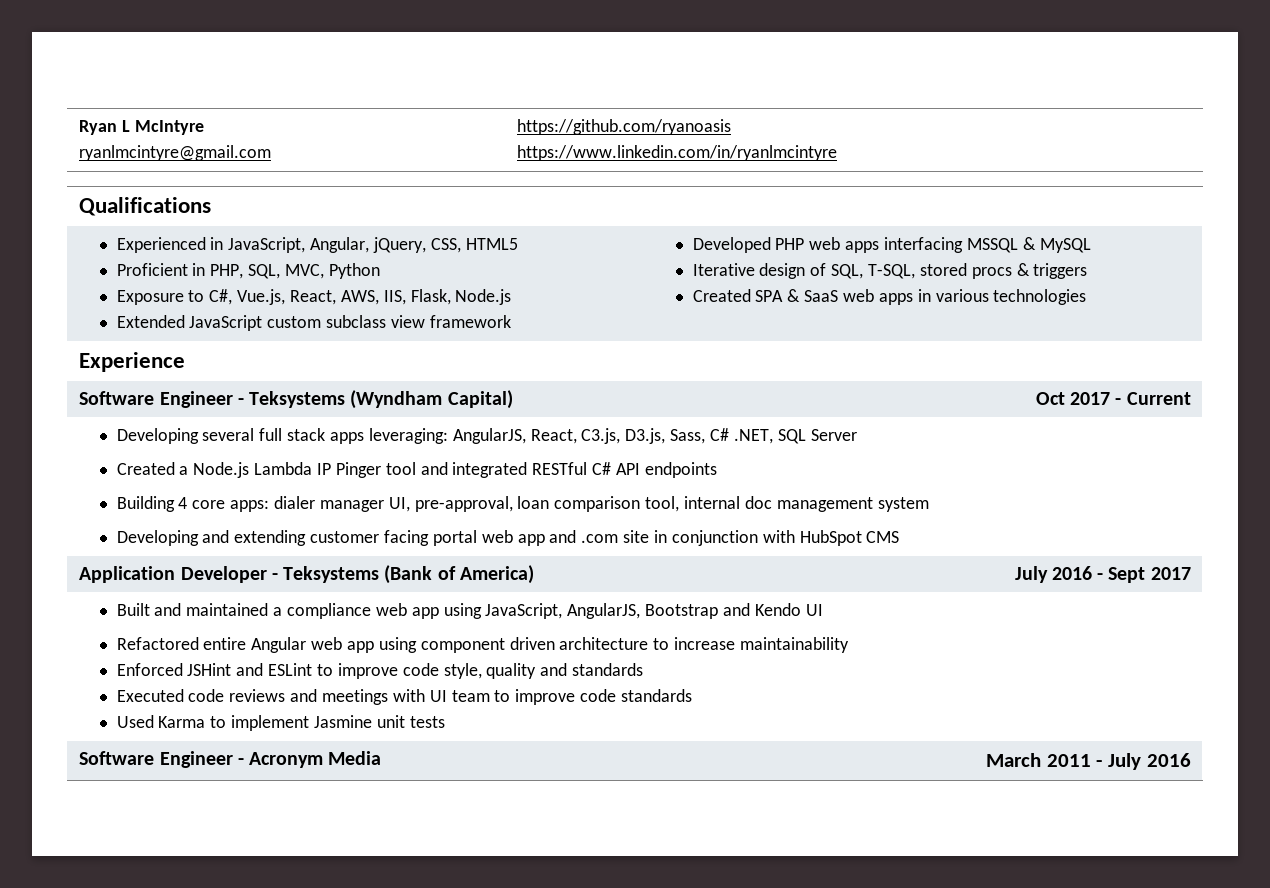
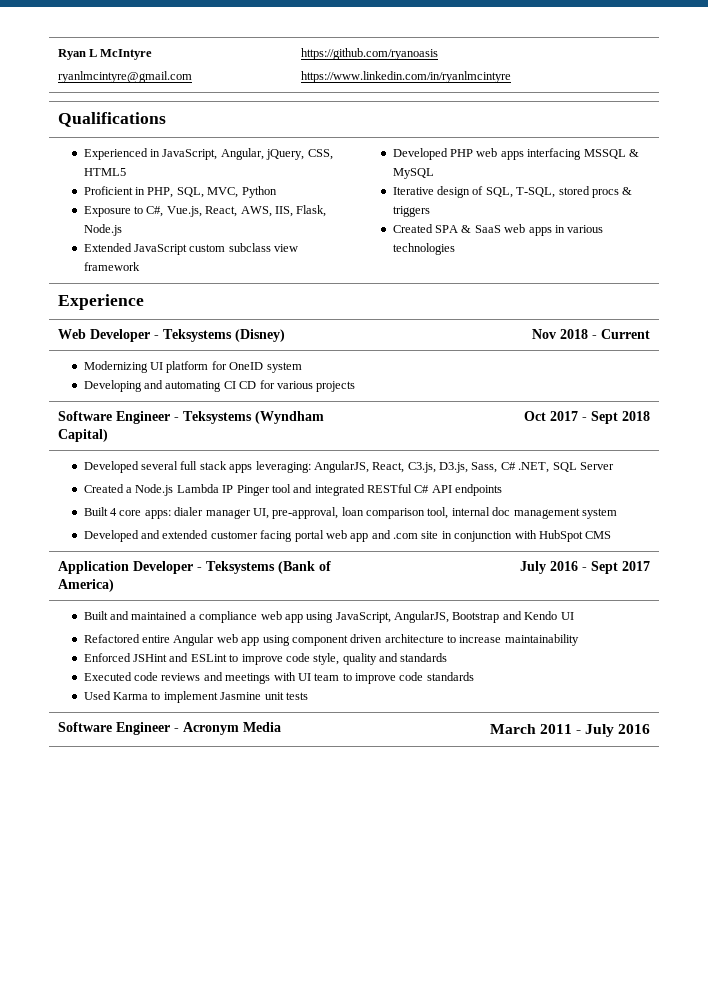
(186, 362) none -> [57,329,285,342] [532,329,651,339] [83,361,302,373] [83,380,356,392] // Web Developer - Teksystems (Disney) | Nov 2018 - Current // Modernizing UI platform for OneID system // Developing and automating CI CD for various projects
[1126,392,1191,405] [116,428,199,444] Current // Developing -> [591,411,651,424] [83,461,139,473] Sept 2018 // Developed
[116,496,175,512] Building -> [83,507,108,516] Built
[116,530,307,546] Developing and extending -> [83,530,209,542] Developed and extended

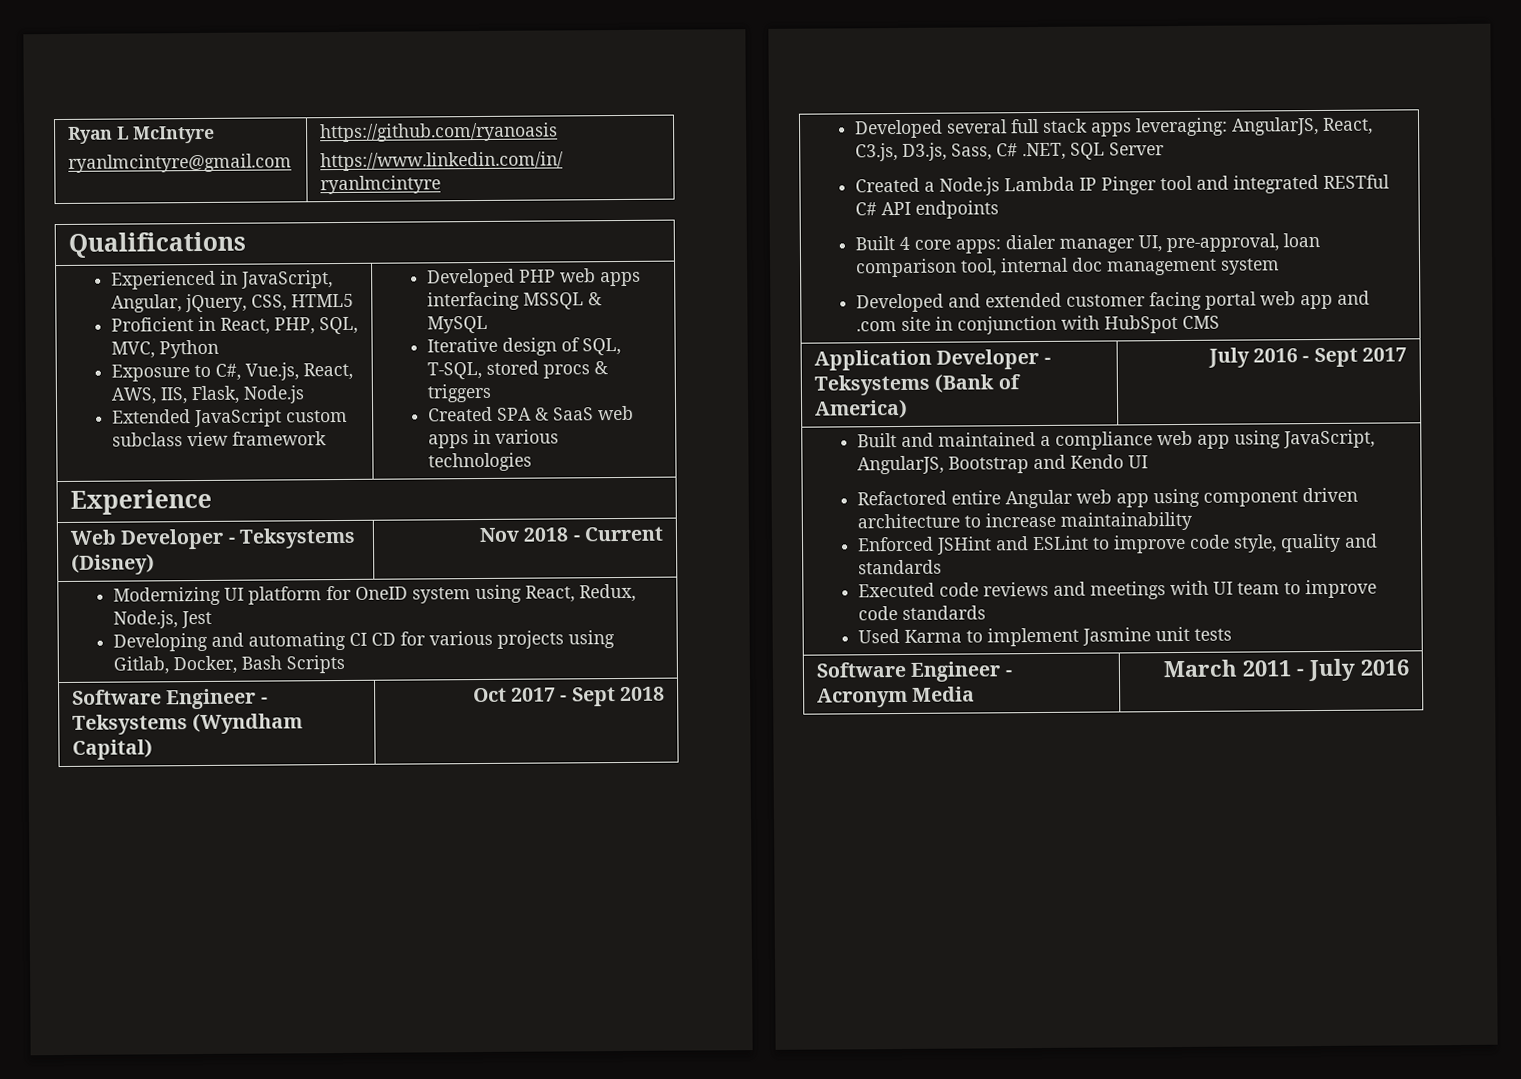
(146, 191) none -> [220,317,271,335] React,
(302, 367) none -> [475,583,637,604] [113,610,213,629] using React, Redux, Node.js, Jest
(356, 386) none -> [568,630,616,649] [113,654,346,675] using Gitlab, Docker, Bash Scripts

